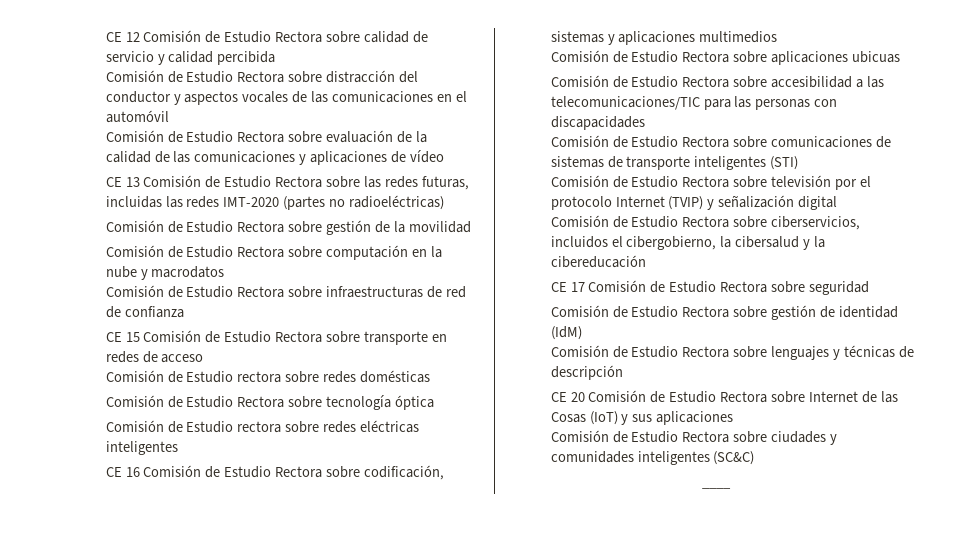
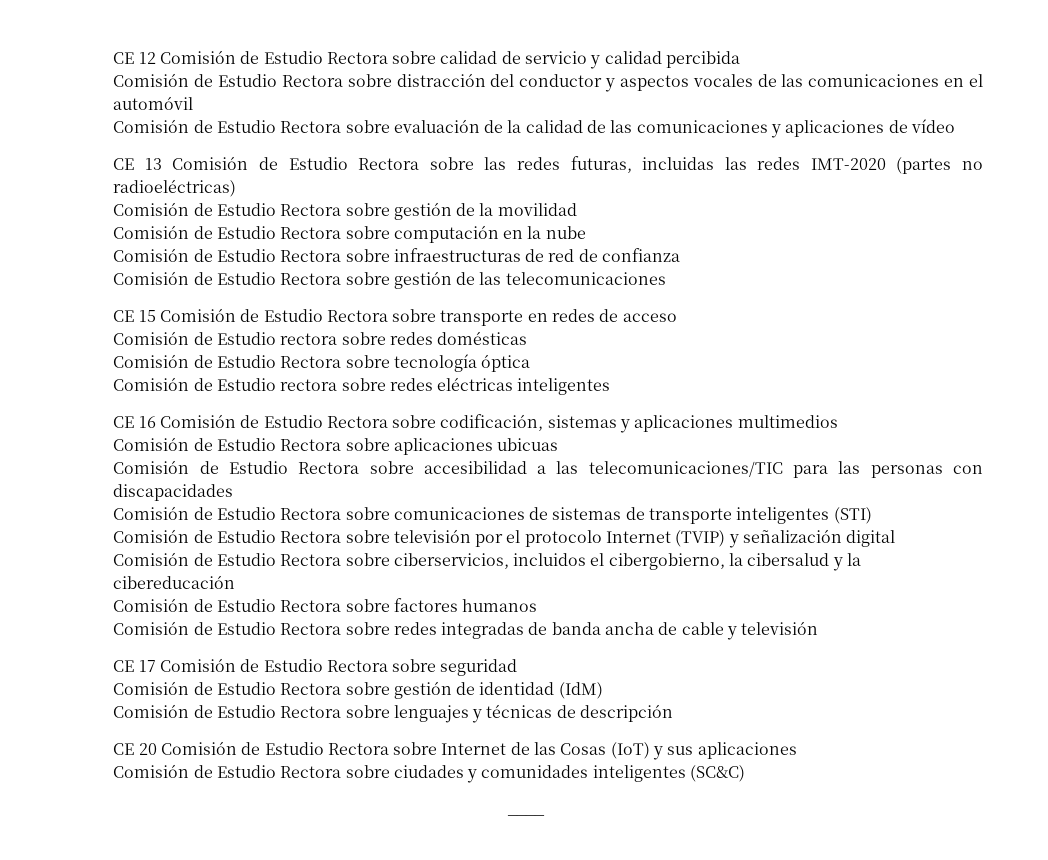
[140,266,225,280] y macrodatos -> (586, 232) none
(184, 312) none -> [113,271,666,289] // Comisión de Estudio Rectora sobre gestión de las telecomunicaciones
(646, 261) none -> [113,598,538,612] [113,621,819,640] // Comisión de Estudio Rectora sobre factores humanos // Comisión de Estudio Rectora sobre redes integradas de banda ancha de cable y televisión

